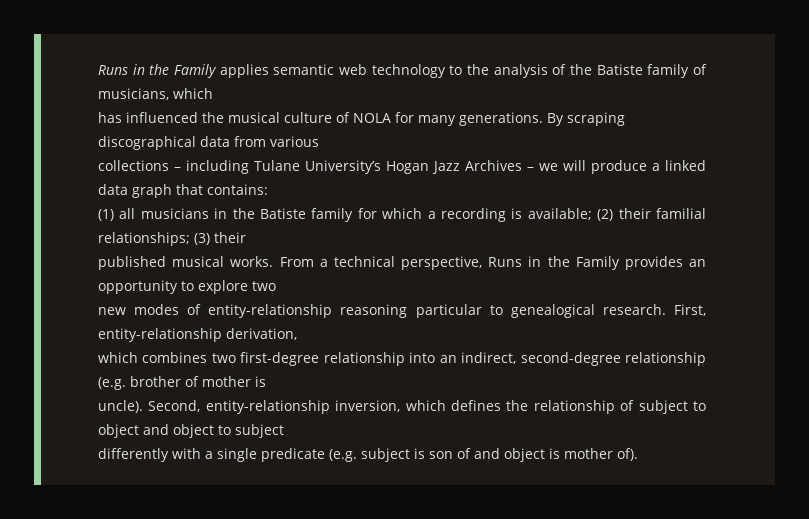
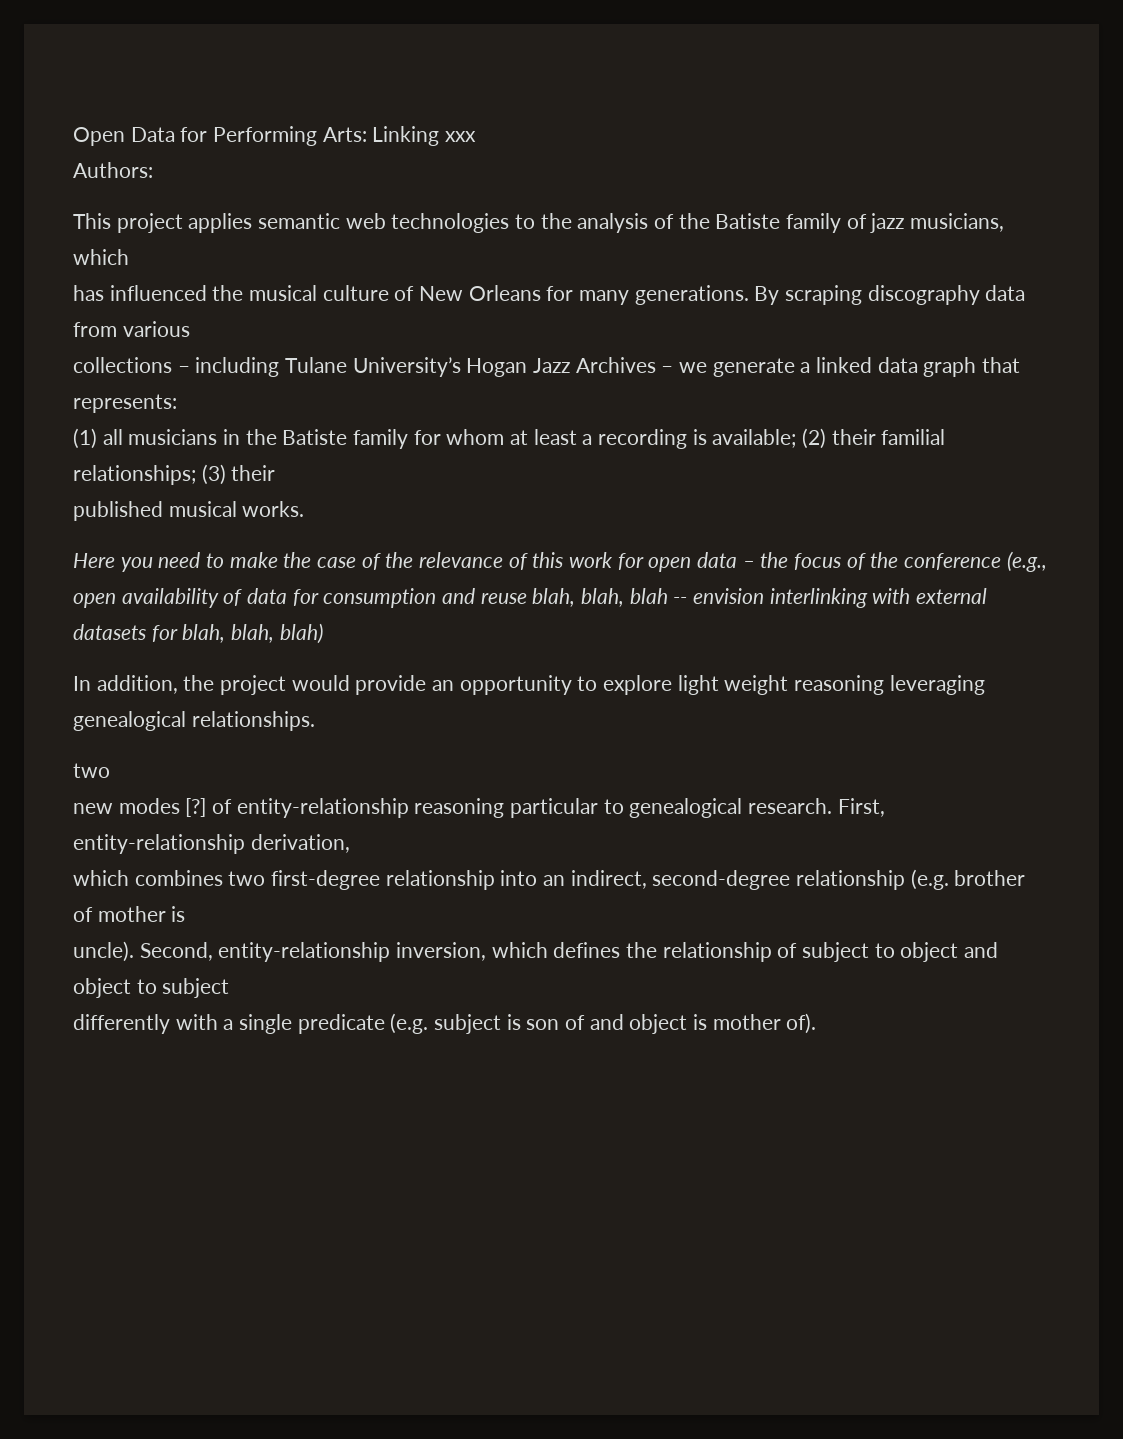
[98,64,217,78] Runs in the Family -> [73,126,477,146] [73,162,153,178] [73,213,183,233] Open Data for Performing Arts: Linking xxx // Authors: // This project
[371,64,446,78] technology -> [391,213,510,233] technologies
(707, 69) none -> [870,213,905,233] jazz
[353,113,391,123] NOLA -> [419,285,541,301] New Orleans
[98,136,196,150] discographical -> [867,285,980,305] discography
[563,160,647,174] will produce -> [712,358,795,377] generate
[207,184,268,195] contains: -> [73,394,177,413] represents:
[382,208,423,219] which -> [446,429,577,445] whom at least
[279,256,706,270] [98,280,248,294] From a technical perspective, Runs in the Family provides an opportunity to explore -> [73,551,1047,572] [73,588,988,608] [73,623,323,644] [73,675,985,695] [73,711,315,731] // Here you need to make the case of the relevance of this work for open data – the focus of the conference (e.g., open availability of data for consumption and reuse blah, blah, blah -- envision interlinking with external datasets for blah, blah, blah) // In addition, the project would provide an opportunity to explore light weight reasoning leveraging genealogical relationships. //
(180, 309) none -> [185,798,207,817] [?]

